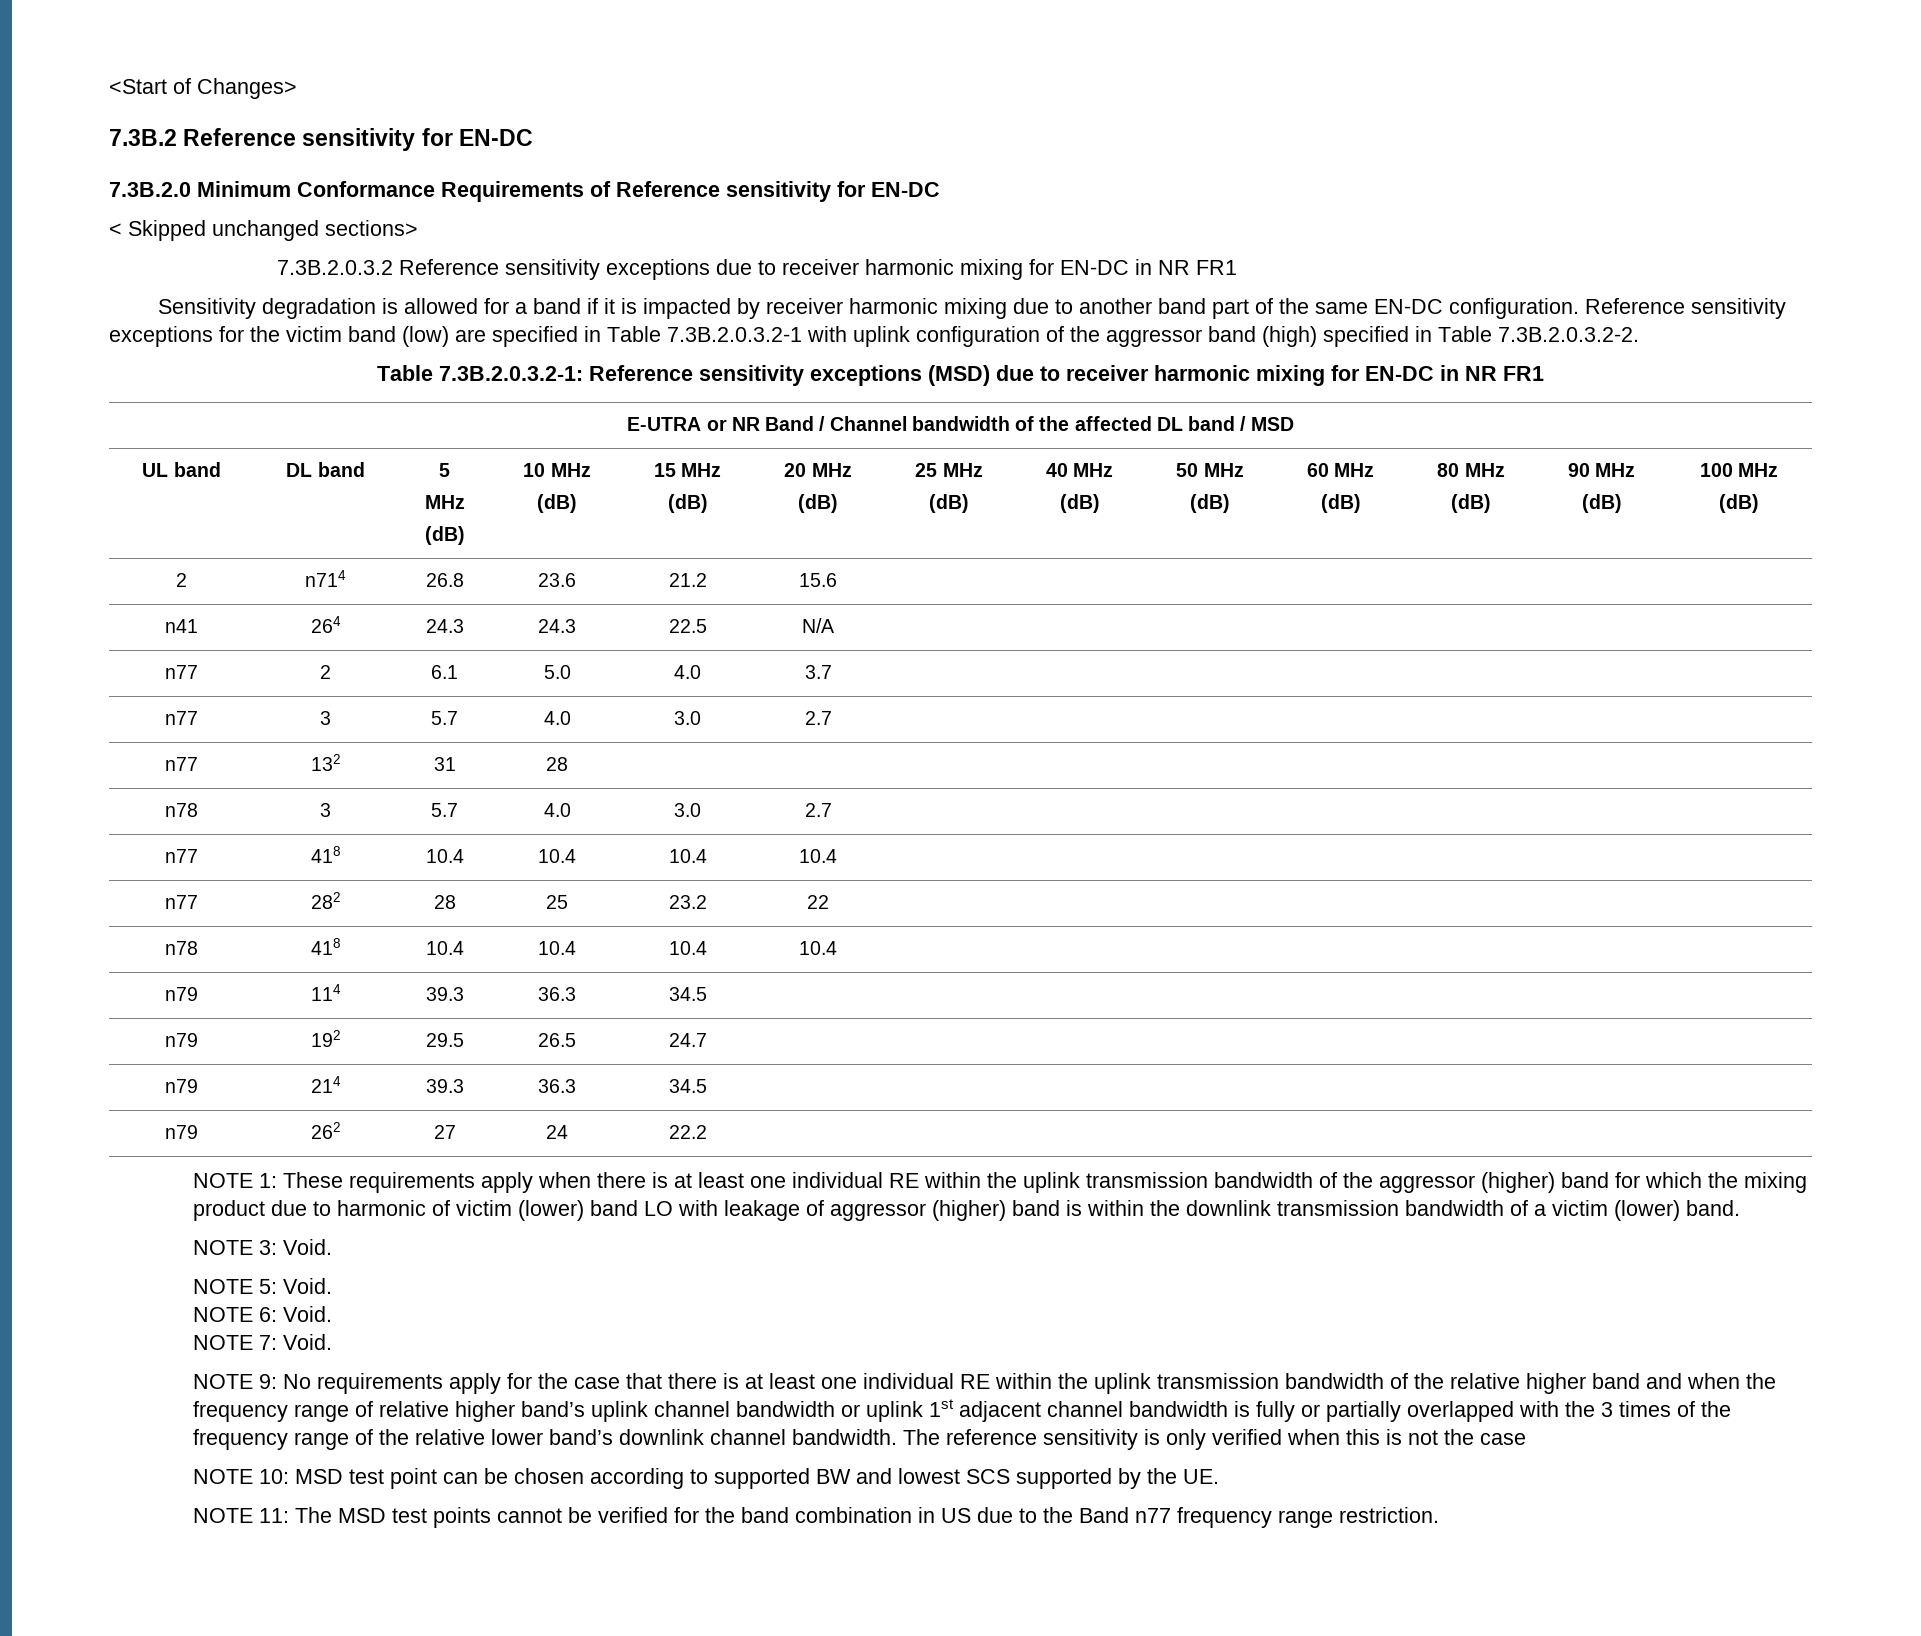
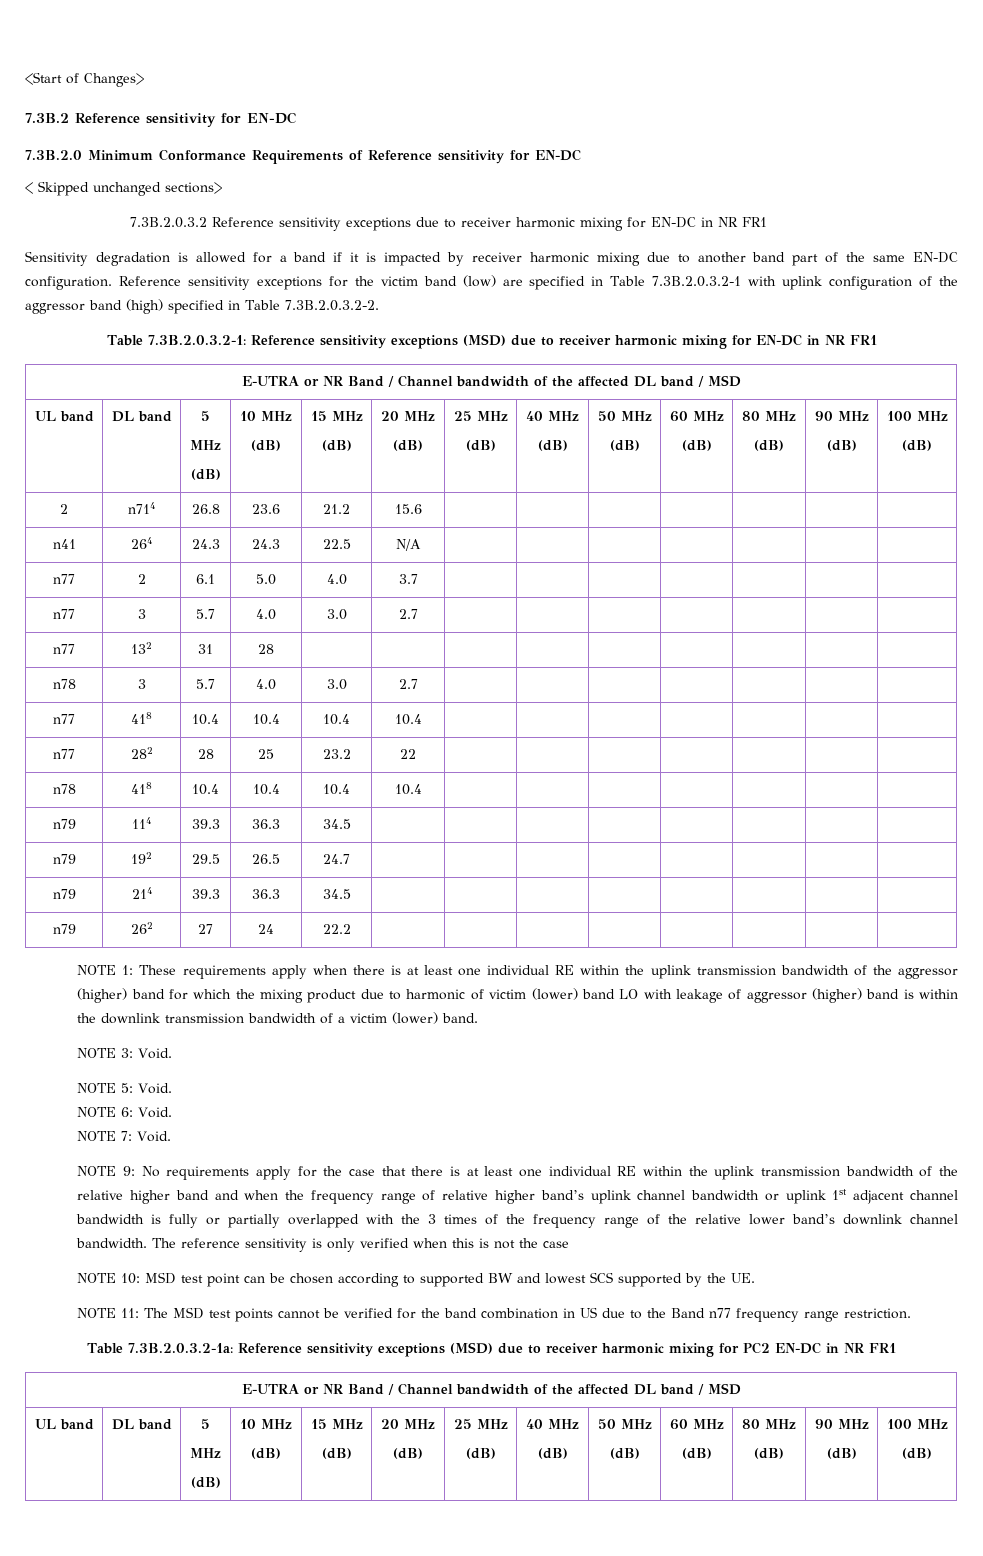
(1440, 1515) none -> [87,1342,896,1357] [241,1383,741,1395] [34,1419,94,1430] [111,1419,172,1430] [201,1419,210,1429] [190,1448,221,1458] [190,1477,221,1488] [240,1419,292,1429] [251,1448,281,1459] [310,1419,363,1429] [321,1448,352,1459] [381,1419,435,1429] [393,1448,423,1459] [453,1419,508,1429] [465,1448,496,1459] [526,1419,579,1429] [537,1448,568,1459] [597,1419,652,1429] [609,1448,640,1459] [669,1419,724,1430] [681,1448,712,1459] [742,1419,796,1429] [754,1448,784,1459] [814,1419,869,1429] [826,1448,857,1459] [886,1419,948,1429] [902,1448,932,1459] // Table 7.3B.2.0.3.2-1a: Reference sensitivity exceptions (MSD) due to receiver harmonic mixing for PC2 EN-DC in NR FR1 // E-UTRA or NR Band / Channel bandwidth of the affected DL band / MSD // UL band | DL band | 5 // MHz // (dB) | 10 MHz // (dB) | 15 MHz // (dB) | 20 MHz // (dB) | 25 MHz // (dB) | 40 MHz // (dB) | 50 MHz // (dB) | 60 MHz // (dB) | 80 MHz // (dB) | 90 MHz // (dB) | 100 MHz // (dB)

